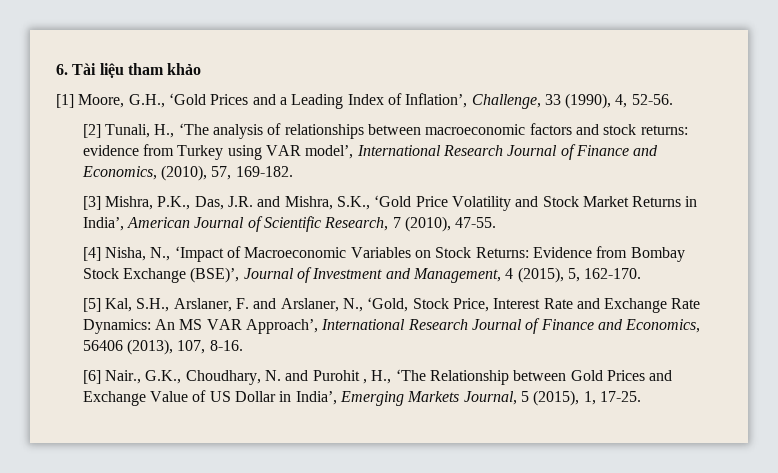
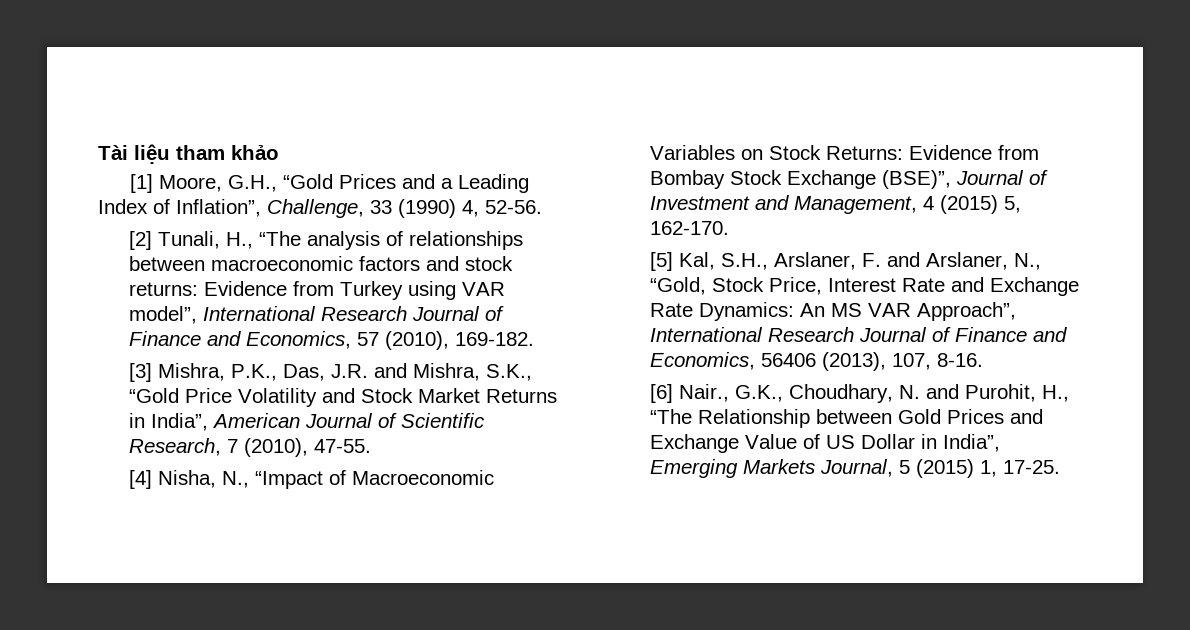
[56,64,68,75] 6. -> (98, 152) none
[168,93,206,105] ‘Gold -> [282,174,333,189] “Gold
[405,93,468,108] Inflation’, -> [176,199,261,217] Inflation”,
[565,93,612,109] (1990), -> [398,199,456,218] (1990)
[178,123,209,135] ‘The -> [258,231,301,246] “The
[82,145,139,156] evidence -> [203,281,287,296] Evidence
[305,144,659,160] [81,165,232,181] model’, International Research Journal of Finance and Economics, (2010), 57, -> [128,306,504,324] [128,331,449,350] model”, International Research Journal of Finance and Economics, 57 (2010),
[374,195,412,207] ‘Gold -> [128,388,179,403] “Gold
[82,217,124,231] India’, -> [150,413,208,431] India”,
[174,246,224,262] ‘Impact -> [254,471,323,489] “Impact
[190,267,240,283] (BSE)’, -> [881,170,951,189] (BSE)”,
[517,267,564,283] (2015), -> [939,195,998,214] (2015)
[367,297,409,312] ‘Gold, -> [649,277,706,295] “Gold,
[245,319,318,334] Approach’, -> [916,302,1016,321] Approach”,
[312,369,426,384] Purohit , H., ‘The -> [964,384,1069,402] [649,409,692,424] Purohit, H., “The
[295,391,337,405] India’, -> [942,434,1000,452] India”,
[533,390,580,406] (2015), -> [915,459,974,478] (2015)

